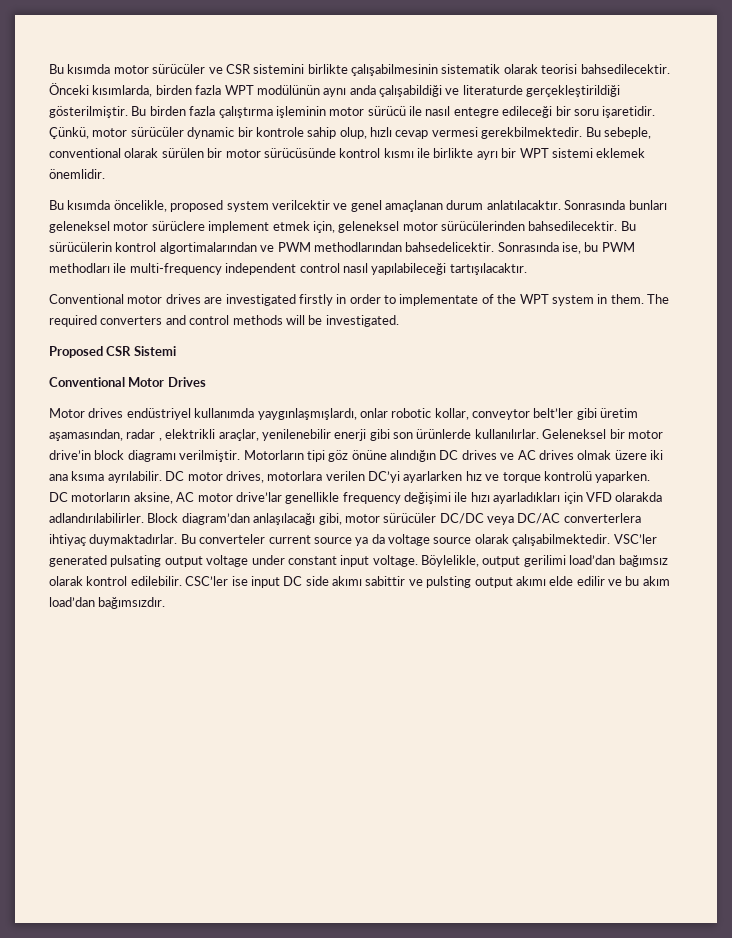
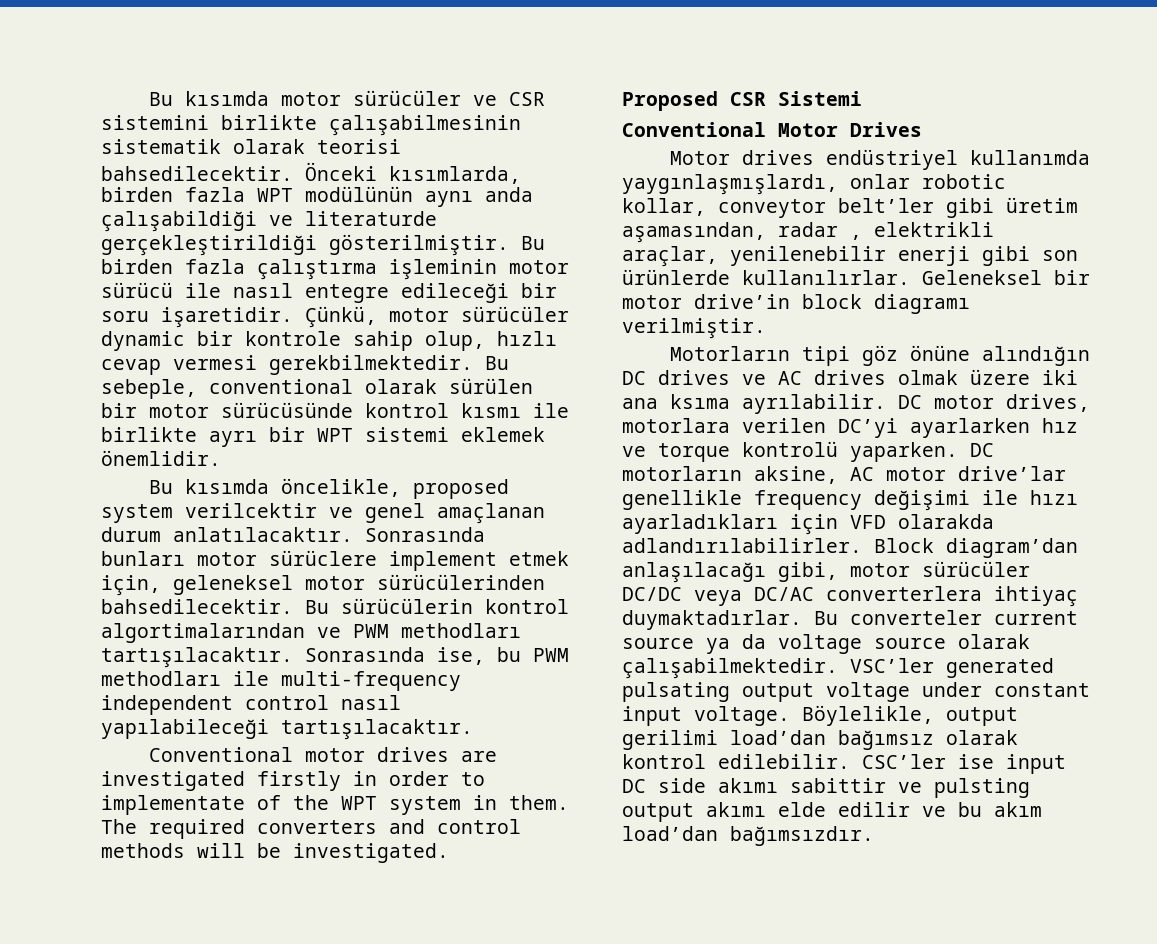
[49,221,110,233] geleneksel -> (185, 558) none
[313,242,495,252] methodlarından bahsedelicektir. -> [401,623,521,638] [101,647,293,668] methodları tartışılacaktır.
(241, 456) none -> (766, 328) //

